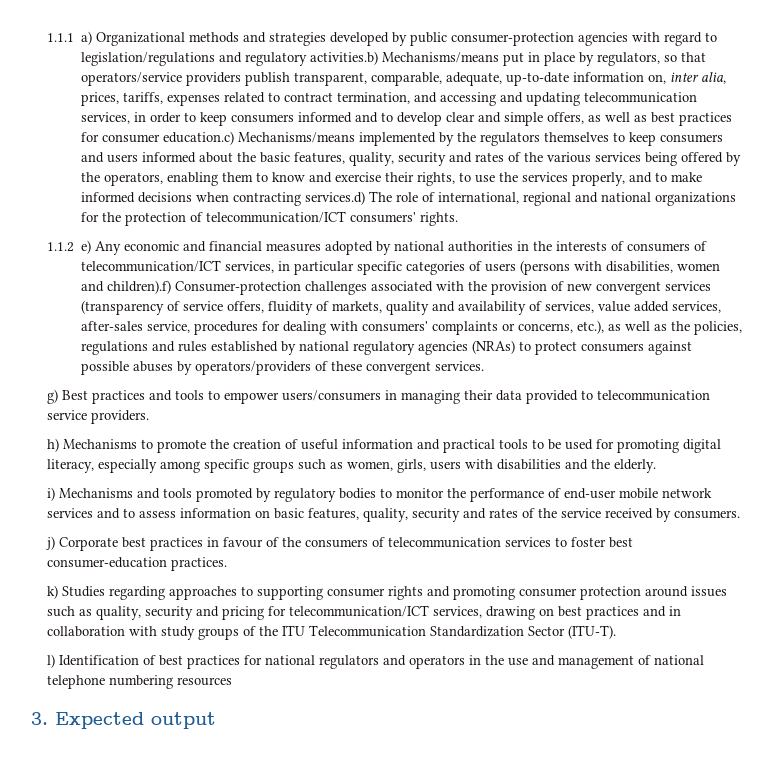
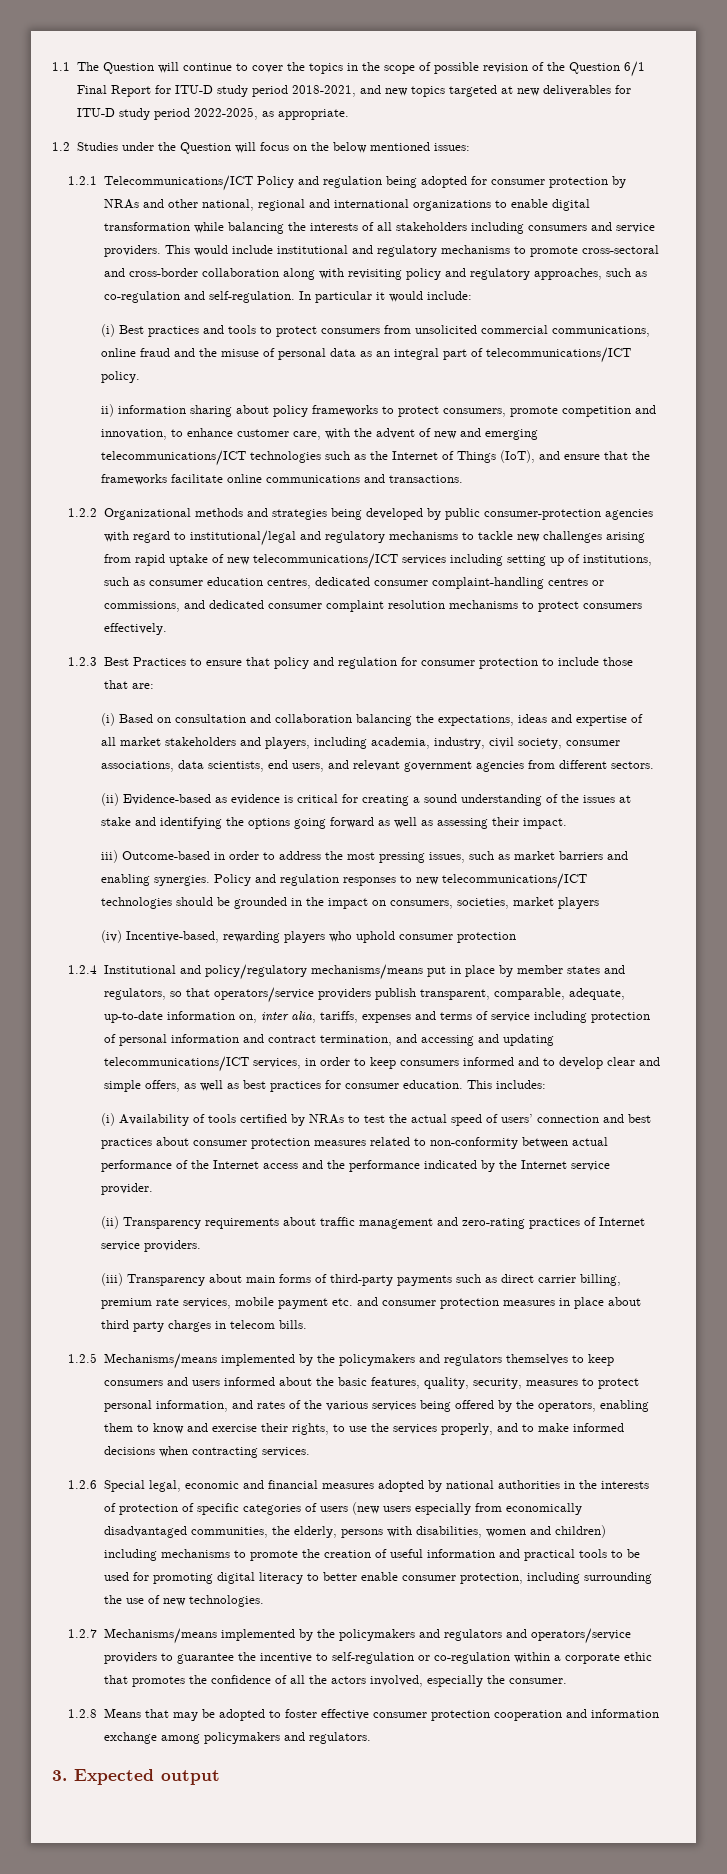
[47,31,93,45] 1.1.1 a) -> [52,61,645,77] [76,85,631,97] [76,107,349,120] [52,142,470,154] [68,175,626,191] [103,199,590,211] [103,222,655,234] [103,245,659,257] [103,268,647,280] [103,291,472,303] [100,324,650,337] [100,347,631,363] [100,371,140,383] [100,404,656,417] [100,428,538,440] [100,450,650,466] [100,474,463,485] [68,508,98,517] 1.1 The Question will continue to cover the topics in the scope of possible revision of the Question 6/1 Final Report for ITU-D study period 2018-2021, and new topics targeted at new deliverables for ITU-D study period 2022-2025, as appropriate. // 1.2 Studies under the Question will focus on the below mentioned issues: // 1.2.1 Telecommunications/ICT Policy and regulation being adopted for consumer protection by NRAs and other national, regional and international organizations to enable digital transformation while balancing the interests of all stakeholders including consumers and service providers. This would include institutional and regulatory mechanisms to promote cross-sectoral and cross-border collaboration along with revisiting policy and regulatory approaches, such as co-regulation and self-regulation. In particular it would include: // (i) Best practices and tools to protect consumers from unsolicited commercial communications, online fraud and the misuse of personal data as an integral part of telecommunications/ICT policy. // ii) information sharing about policy frameworks to protect consumers, promote competition and innovation, to enhance customer care, with the advent of new and emerging telecommunications/ICT technologies such as the Internet of Things (IoT), and ensure that the frameworks facilitate online communications and transactions. // 1.2.2
(327, 39) none -> [330,508,362,520] being
[81,51,500,66] legislation/regulations and regulatory activities.b) Mechanisms/means -> [189,530,645,546] [103,553,652,569] [103,577,604,589] [103,600,642,612] [103,623,167,635] [68,657,633,669] [103,680,154,689] [100,713,643,726] [100,737,620,749] [100,760,654,772] [100,793,631,806] [100,817,567,829] [100,850,628,863] [100,873,587,889] [100,897,599,909] [100,930,516,943] [68,964,423,980] institutional/legal and regulatory mechanisms to tackle new challenges arising from rapid uptake of new telecommunications/ICT services including setting up of institutions, such as consumer education centres, dedicated consumer complaint-handling centres or commissions, and dedicated consumer complaint resolution mechanisms to protect consumers effectively. // 1.2.3 Best Practices to ensure that policy and regulation for consumer protection to include those that are: // (i) Based on consultation and collaboration balancing the expectations, ideas and expertise of all market stakeholders and players, including academia, industry, civil society, consumer associations, data scientists, end users, and relevant government agencies from different sectors. // (ii) Evidence-based as evidence is critical for creating a sound understanding of the issues at stake and identifying the options going forward as well as assessing their impact. // iii) Outcome-based in order to address the most pressing issues, such as market barriers and enabling synergies. Policy and regulation responses to new telecommunications/ICT technologies should be grounded in the impact on consumers, societies, market players // (iv) Incentive-based, rewarding players who uphold consumer protection // 1.2.4 Institutional and policy/regulatory mechanisms/means
(595, 59) none -> [516,965,625,974] member states and
[81,92,120,106] prices, -> (316, 1017) none
[224,92,281,103] related to -> [414,1011,650,1023] [103,1034,264,1046] and terms of service including protection of personal information and
[584,92,698,103] telecommunication -> [103,1056,249,1072] telecommunications/ICT
[163,131,477,146] education.c) Mechanisms/means implemented by the -> [402,1080,546,1089] [100,1113,651,1126] [100,1137,608,1149] [100,1160,610,1172] [100,1183,153,1195] [100,1216,645,1229] [100,1240,201,1252] [100,1273,621,1286] [100,1297,641,1309] [100,1320,307,1332] [68,1353,440,1369] education. This includes: // (i) Availability of tools certified by NRAs to test the actual speed of users’ connection and best practices about consumer protection measures related to non-conformity between actual performance of the Internet access and the performance indicated by the Internet service provider. // (ii) Transparency requirements about traffic management and zero-rating practices of Internet service providers. // (iii) Transparency about main forms of third-party payments such as direct carrier billing, premium rate services, mobile payment etc. and consumer protection measures in place about third party charges in telecom bills. // 1.2.5 Mechanisms/means implemented by the policymakers and
[398,152,447,166] security -> [472,1378,639,1389] [103,1400,228,1412] security, measures to protect personal information,
[305,191,737,206] [81,211,459,226] [47,240,122,255] services.d) The role of international, regional and national organizations for the protection of telecommunication/ICT consumers' rights. // 1.1.2 e) Any -> [261,1447,310,1457] [68,1480,181,1492] services. // 1.2.6 Special legal,
[627,241,708,252] [81,260,721,275] [81,280,712,295] [81,300,722,315] [81,320,743,335] [81,340,693,355] [81,361,485,375] [47,389,711,404] [47,410,150,424] [47,438,138,452] consumers of telecommunication/ICT services, in particular specific categories of users (persons with disabilities, women and children).f) Consumer-protection challenges associated with the provision of new convergent services (transparency of service offers, fluidity of markets, quality and availability of services, value added services, after-sales service, procedures for dealing with consumers' complaints or concerns, etc.), as well as the policies, regulations and rules established by national regulatory agencies (NRAs) to protect consumers against possible abuses by operators/providers of these convergent services. // g) Best practices and tools to empower users/consumers in managing their data provided to telecommunication service providers. // h) Mechanisms -> [118,1502,582,1515] [103,1525,606,1538] [103,1549,230,1561] protection of specific categories of users (new users especially from economically disadvantaged communities, the elderly, persons with disabilities, women and children) including mechanisms
[47,459,657,473] [47,487,713,502] [47,508,741,522] [46,536,634,551] [47,557,228,571] [47,585,728,600] [47,605,682,620] [47,625,617,640] [47,654,705,669] [47,675,233,689] literacy, especially among specific groups such as women, girls, users with disabilities and the elderly. // i) Mechanisms and tools promoted by regulatory bodies to monitor the performance of end-user mobile network services and to assess information on basic features, quality, security and rates of the service received by consumers. // j) Corporate best practices in favour of the consumers of telecommunication services to foster best consumer-education practices. // k) Studies regarding approaches to supporting consumer rights and promoting consumer protection around issues such as quality, security and pricing for telecommunication/ICT services, drawing on best practices and in collaboration with study groups of the ITU Telecommunication Standardization Sector (ITU-T). // l) Identification of best practices for national regulators and operators in the use and management of national telephone numbering resources -> [258,1572,652,1584] [103,1595,264,1607] [68,1628,631,1644] [103,1652,652,1664] [103,1675,567,1687] [68,1708,659,1721] [103,1732,371,1744] literacy to better enable consumer protection, including surrounding the use of new technologies. // 1.2.7 Mechanisms/means implemented by the policymakers and regulators and operators/service providers to guarantee the incentive to self-regulation or co-regulation within a corporate ethic that promotes the confidence of all the actors involved, especially the consumer. // 1.2.8 Means that may be adopted to foster effective consumer protection cooperation and information exchange among policymakers and regulators.

